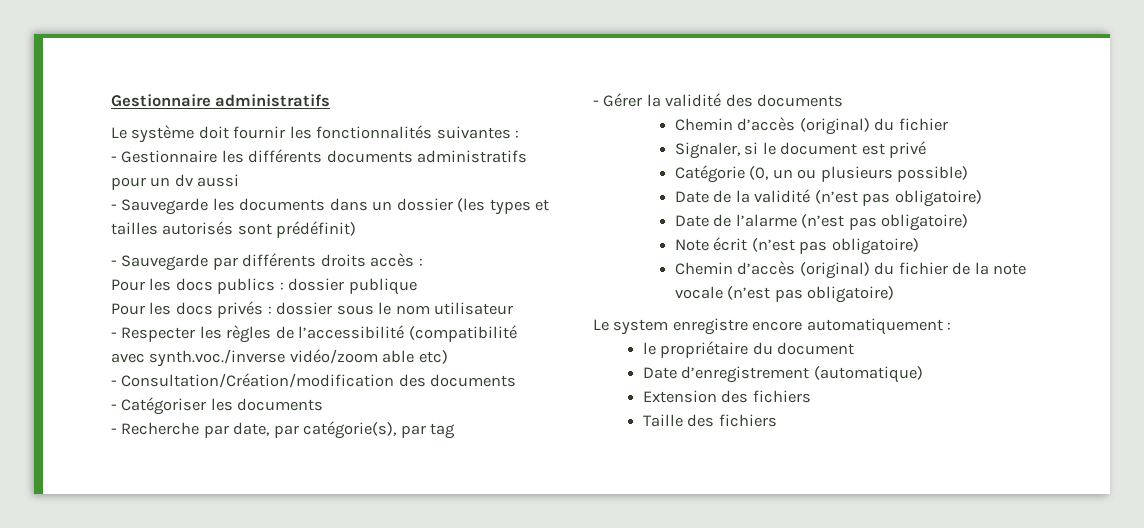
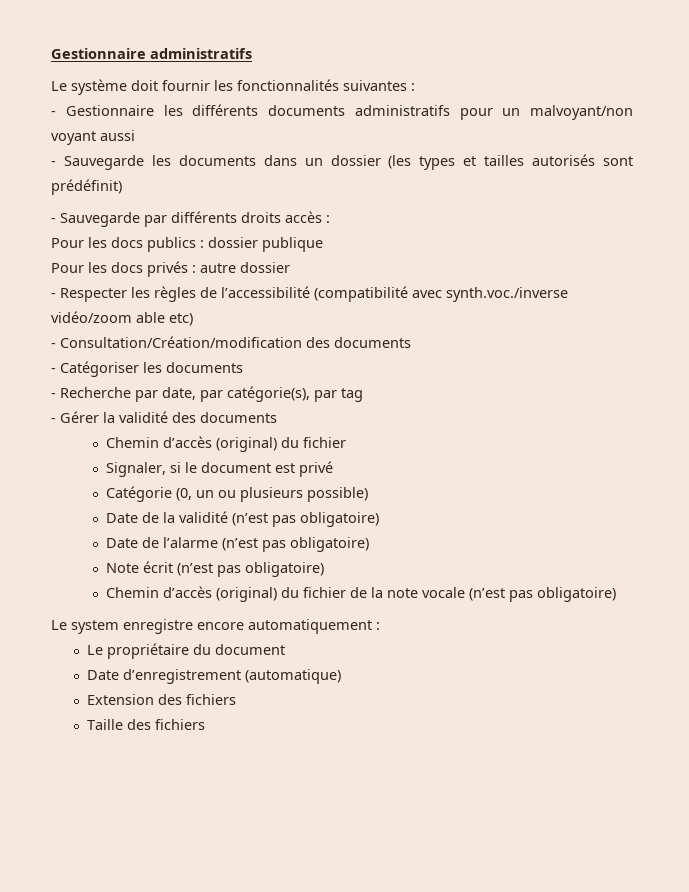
[174,174,193,187] dv -> [530,105,633,120] [51,131,96,145] malvoyant/non voyant
[276,302,514,315] dossier sous le nom utilisateur -> [200,262,290,273] autre dossier
[643,342,657,355] le -> [86,645,103,655] Le

